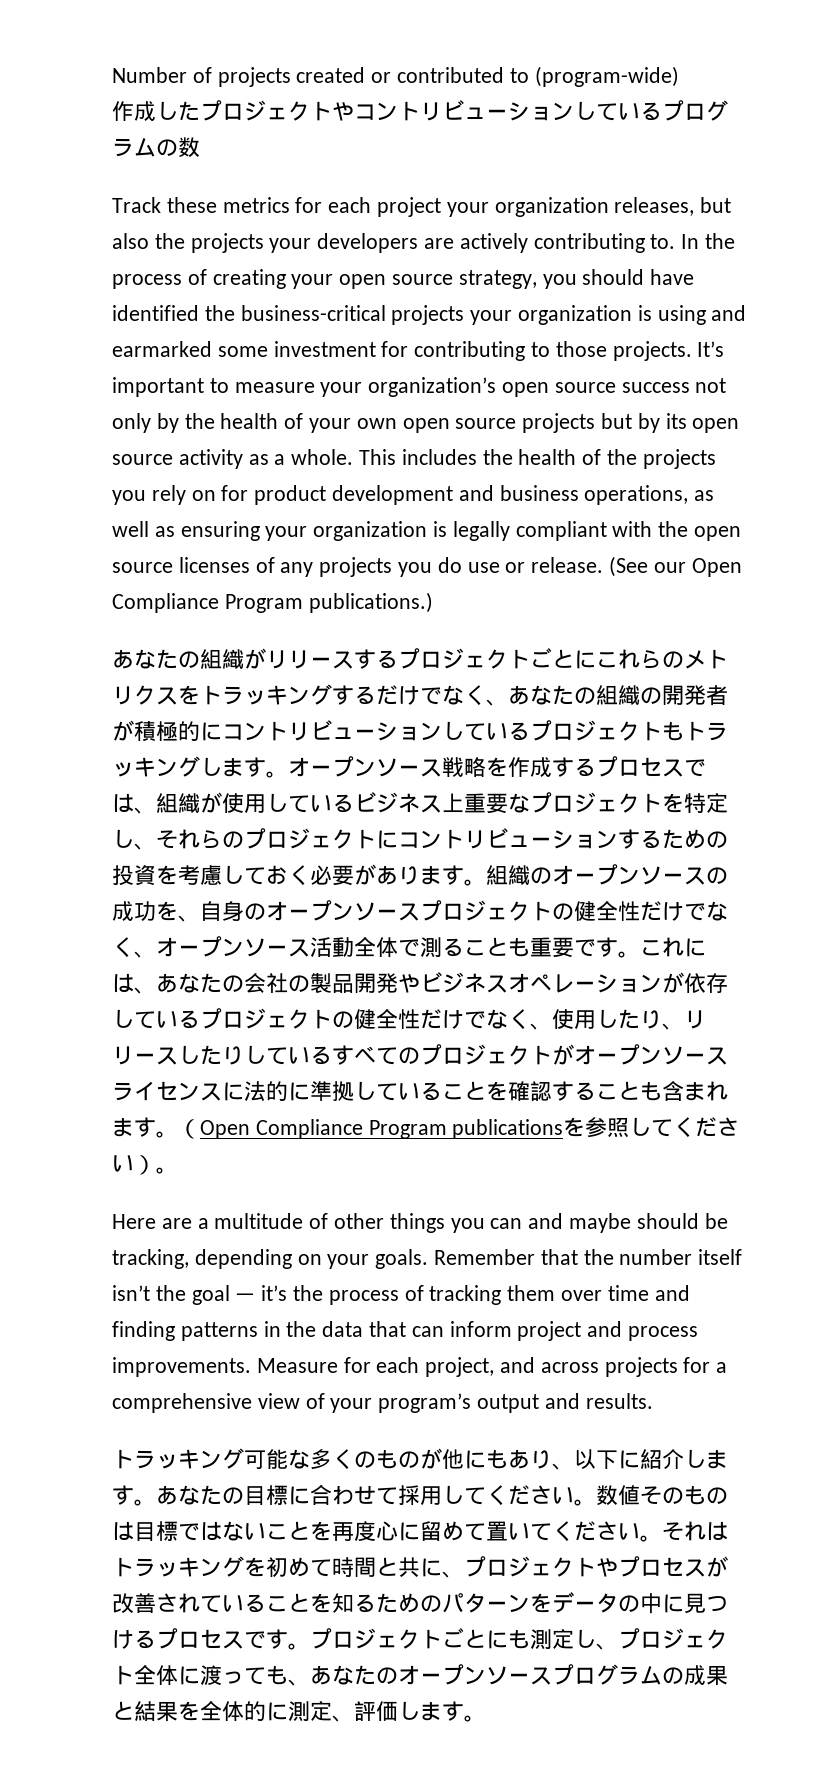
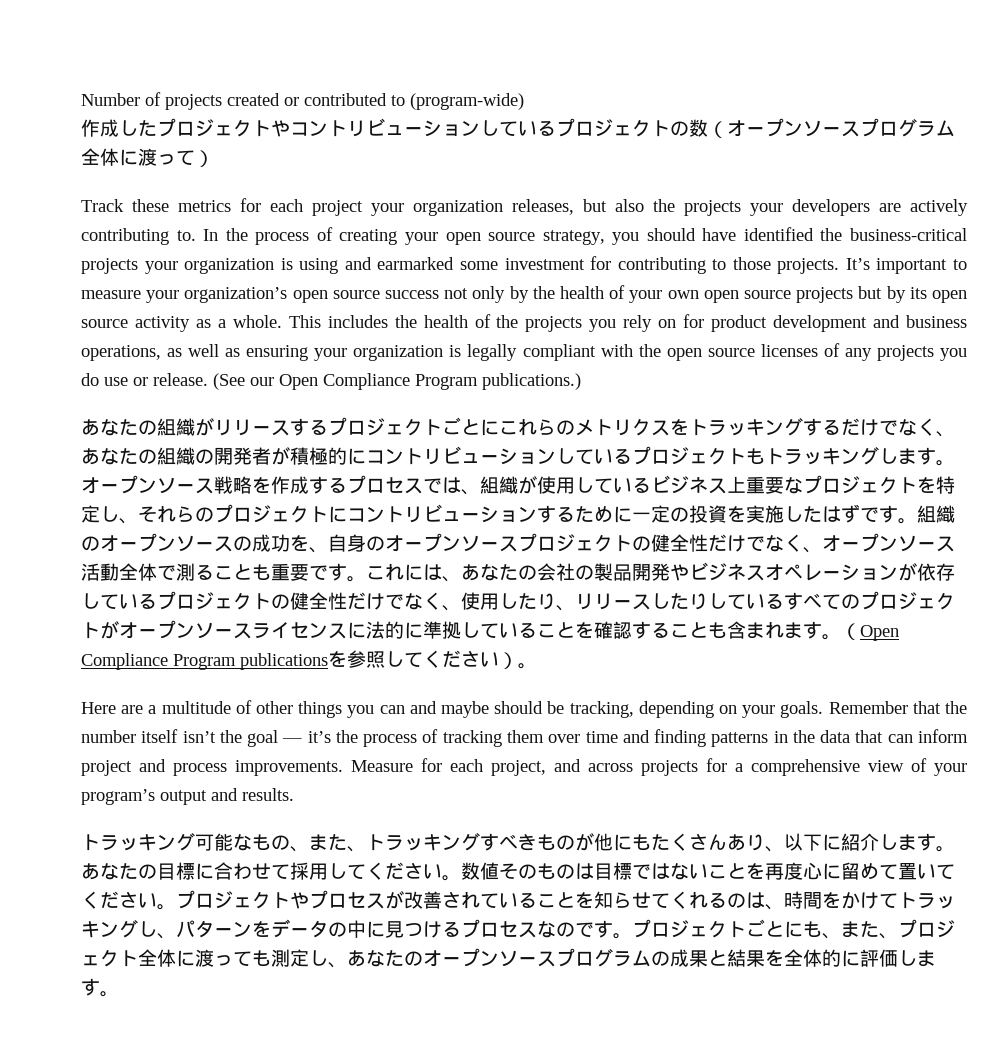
[706,100,728,121] [112,137,200,158] グラムの数 -> [594,118,955,138] [81,148,214,167] ジェクトの数（オープンソースプログラム全体に渡って）
(706, 839) none -> [613,505,670,523] に一定
[178,864,442,886] 考慮しておく必要がありま -> [746,504,879,523] 実施したはずで
[310,1449,376,1470] 多くの -> [252,833,537,852] もの、また、トラッキングすべき
(508, 1459) none -> [651,833,727,851] たくさん
[662,1521,728,1541] [112,1556,464,1578] それはトラッキングを初めて時間と共に、 -> (176, 907) none
[354,1593,442,1613] るための -> [613,891,955,910] [81,920,176,939] らせてくれるのは、時間をかけてトラッキングし、
(244, 1640) none -> [537,921,575,938] なの
[530,1629,596,1649] 測定し -> [822,921,879,939] 、また
(288, 1675) none -> [271,949,328,967] 測定し
[288,1701,354,1722] 測定、 -> (860, 958) none

